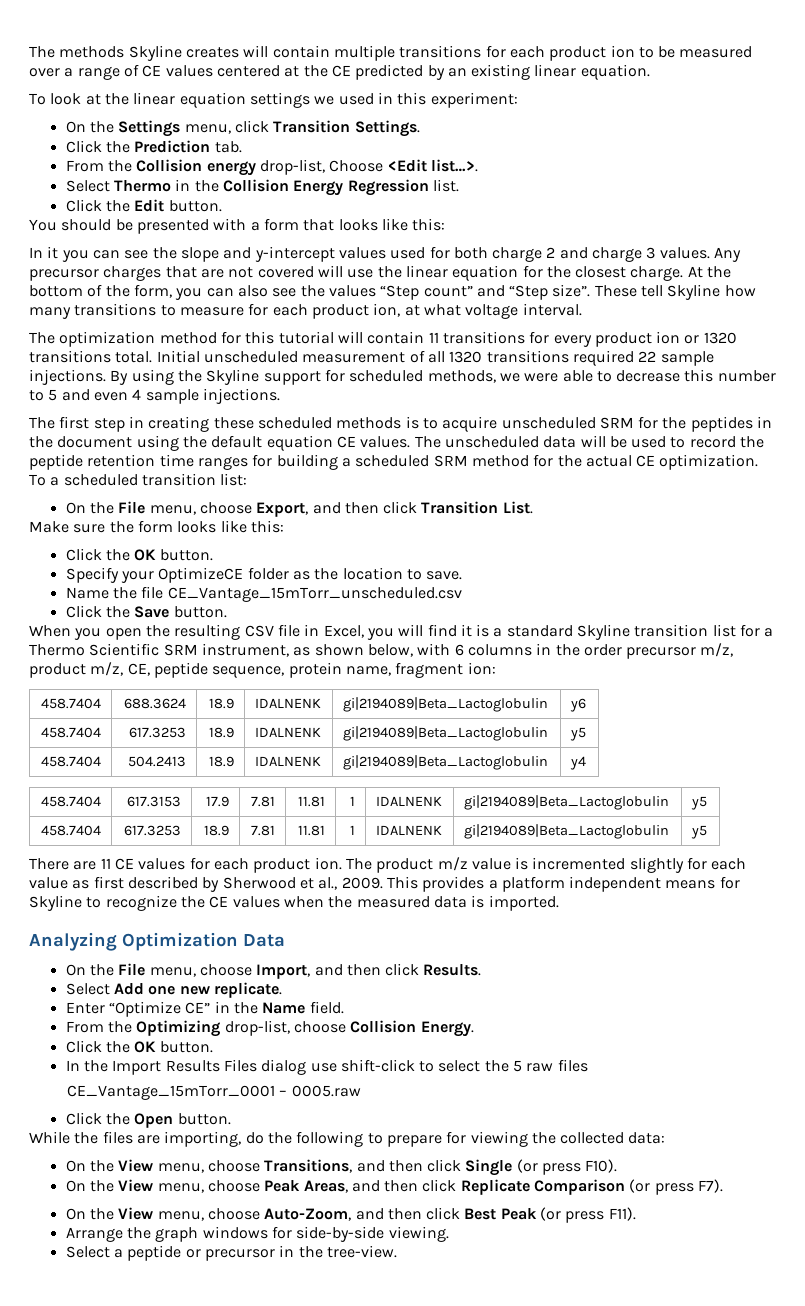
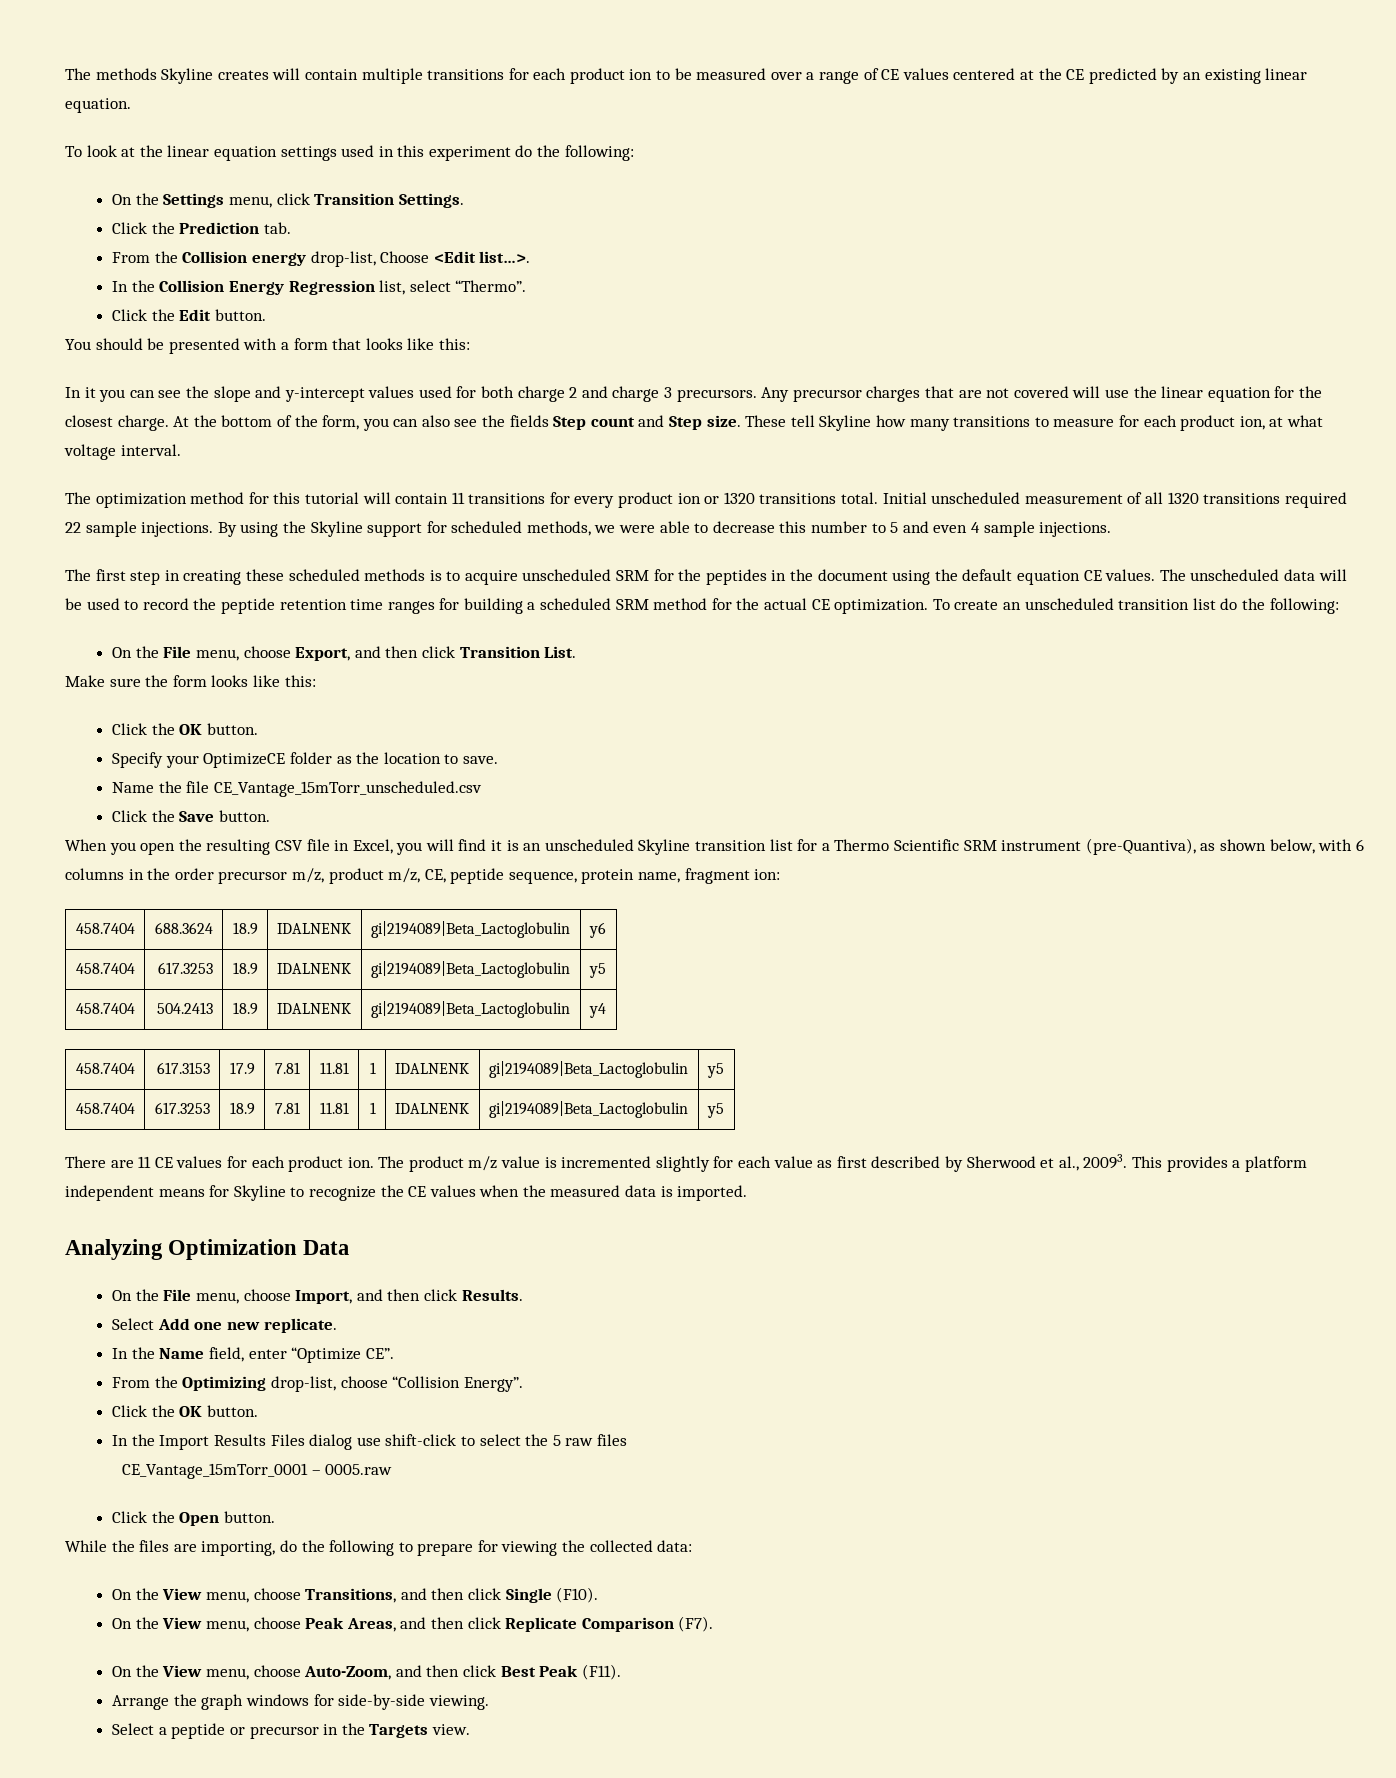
[314,96,335,105] we -> (337, 153) none
[430,92,518,108] experiment: -> [428,145,634,161] experiment do the following:
[65,179,191,192] Select Thermo in -> [112,281,129,292] In
[432,179,459,192] list. -> [379,280,527,295] list, select “Thermo”.
[659,247,710,259] values. -> [676,389,757,402] precursors.
[328,284,591,300] values “Step count” and “Step size”. -> [509,415,741,430] fields Step count and Step size.
[50,473,248,486] a scheduled transition list: -> [954,598,1339,614] create an unscheduled transition list do the following:
[493,625,573,637] a standard -> [523,839,634,851] an unscheduled
[201,643,289,657] instrument, -> [1001,838,1196,855] instrument (pre-Quantiva),
[341,877,383,889] 2009. -> [1083,1154,1128,1169] 20093.
[65,1001,344,1017] Enter “Optimize CE” in the Name field. -> [112,1347,394,1363] In the Name field, enter “Optimize CE”.
[350,1020,474,1037] Collision Energy. -> [392,1376,523,1392] “Collision Energy”.
[516,1159,618,1175] (or press F10). -> [556,1587,599,1603] (F10).
[629,1179,724,1195] (or press F7). -> [678,1616,714,1632] (F7).
[540,1207,636,1223] (or press F11). -> [581,1664,621,1680] (F11).
[326,1245,397,1258] tree-view. -> [369,1724,470,1738] Targets view.

